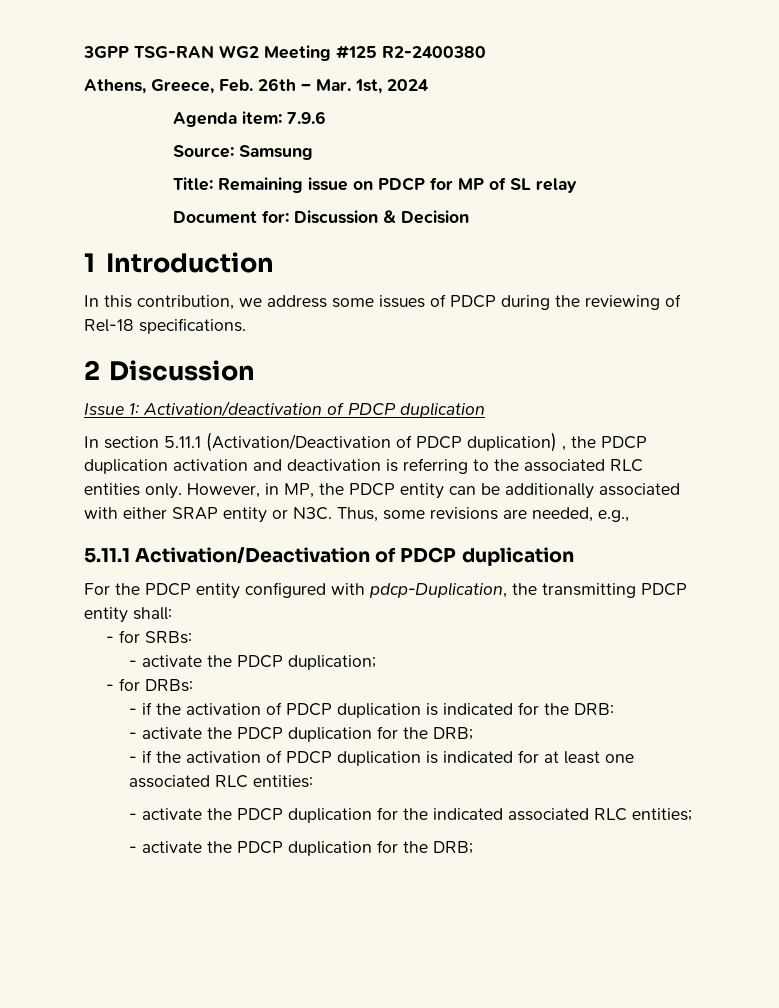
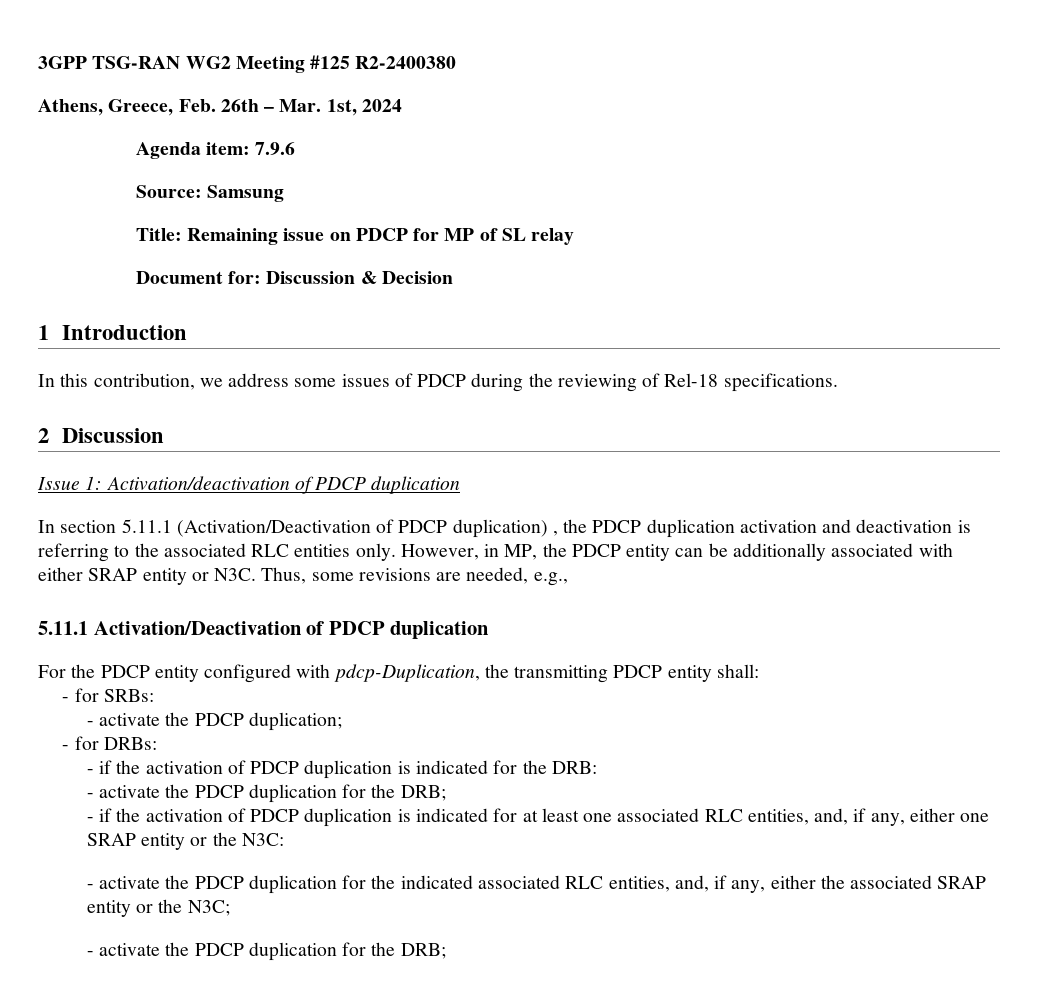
[252,775,313,788] entities: -> [747,808,990,826] [86,832,284,850] entities, and, if any, either one SRAP entity or the N3C:
[631,808,692,821] entities; -> [608,875,987,893] [86,899,230,917] entities, and, if any, either the associated SRAP entity or the N3C;

